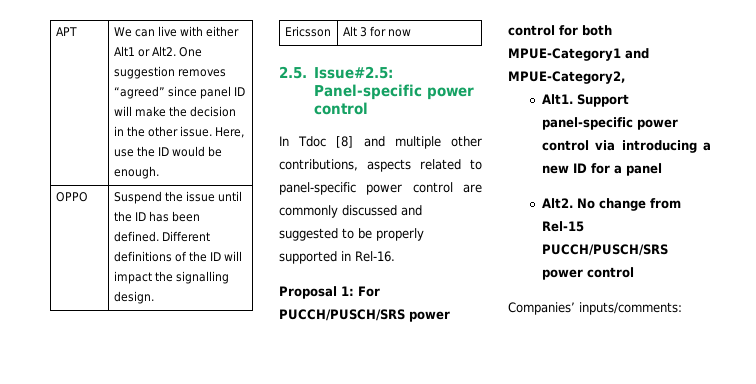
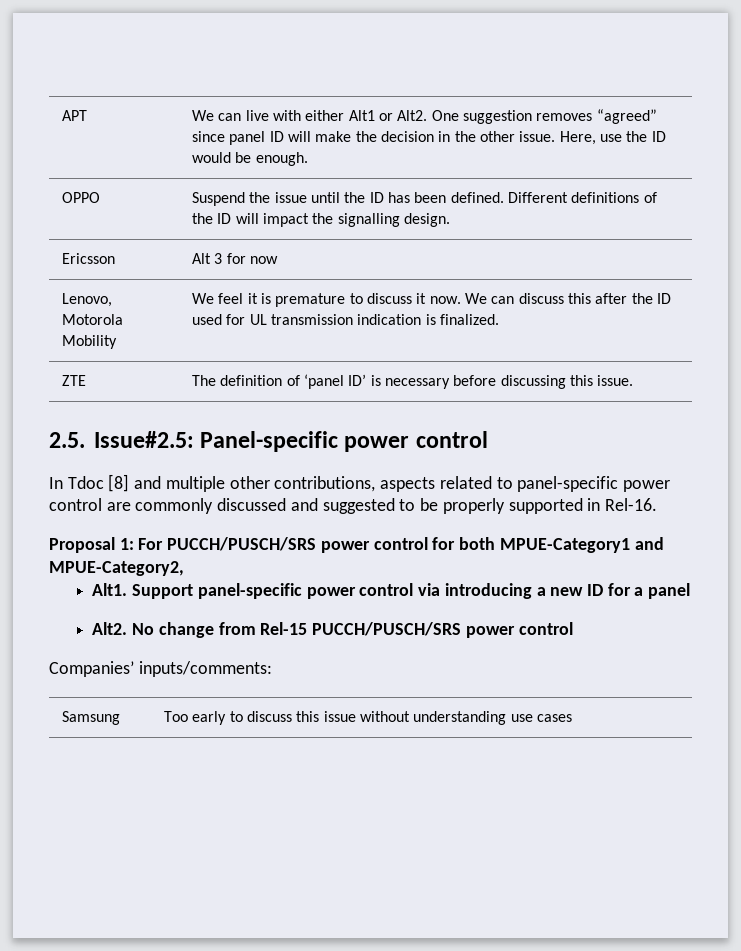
(412, 33) none -> [62,293,113,307] [62,314,124,325] [62,335,118,349] [192,293,671,307] [192,314,499,325] [62,375,87,386] [192,374,634,389] // Lenovo, Motorola Mobility | We feel it is premature to discuss it now. We can discuss this after the ID used for UL transmission indication is finalized. // ZTE | The definition of ‘panel ID’ is necessary before discussing this issue.
(682, 308) none -> [62,711,121,725] [164,711,572,725] // Samsung | Too early to discuss this issue without understanding use cases

